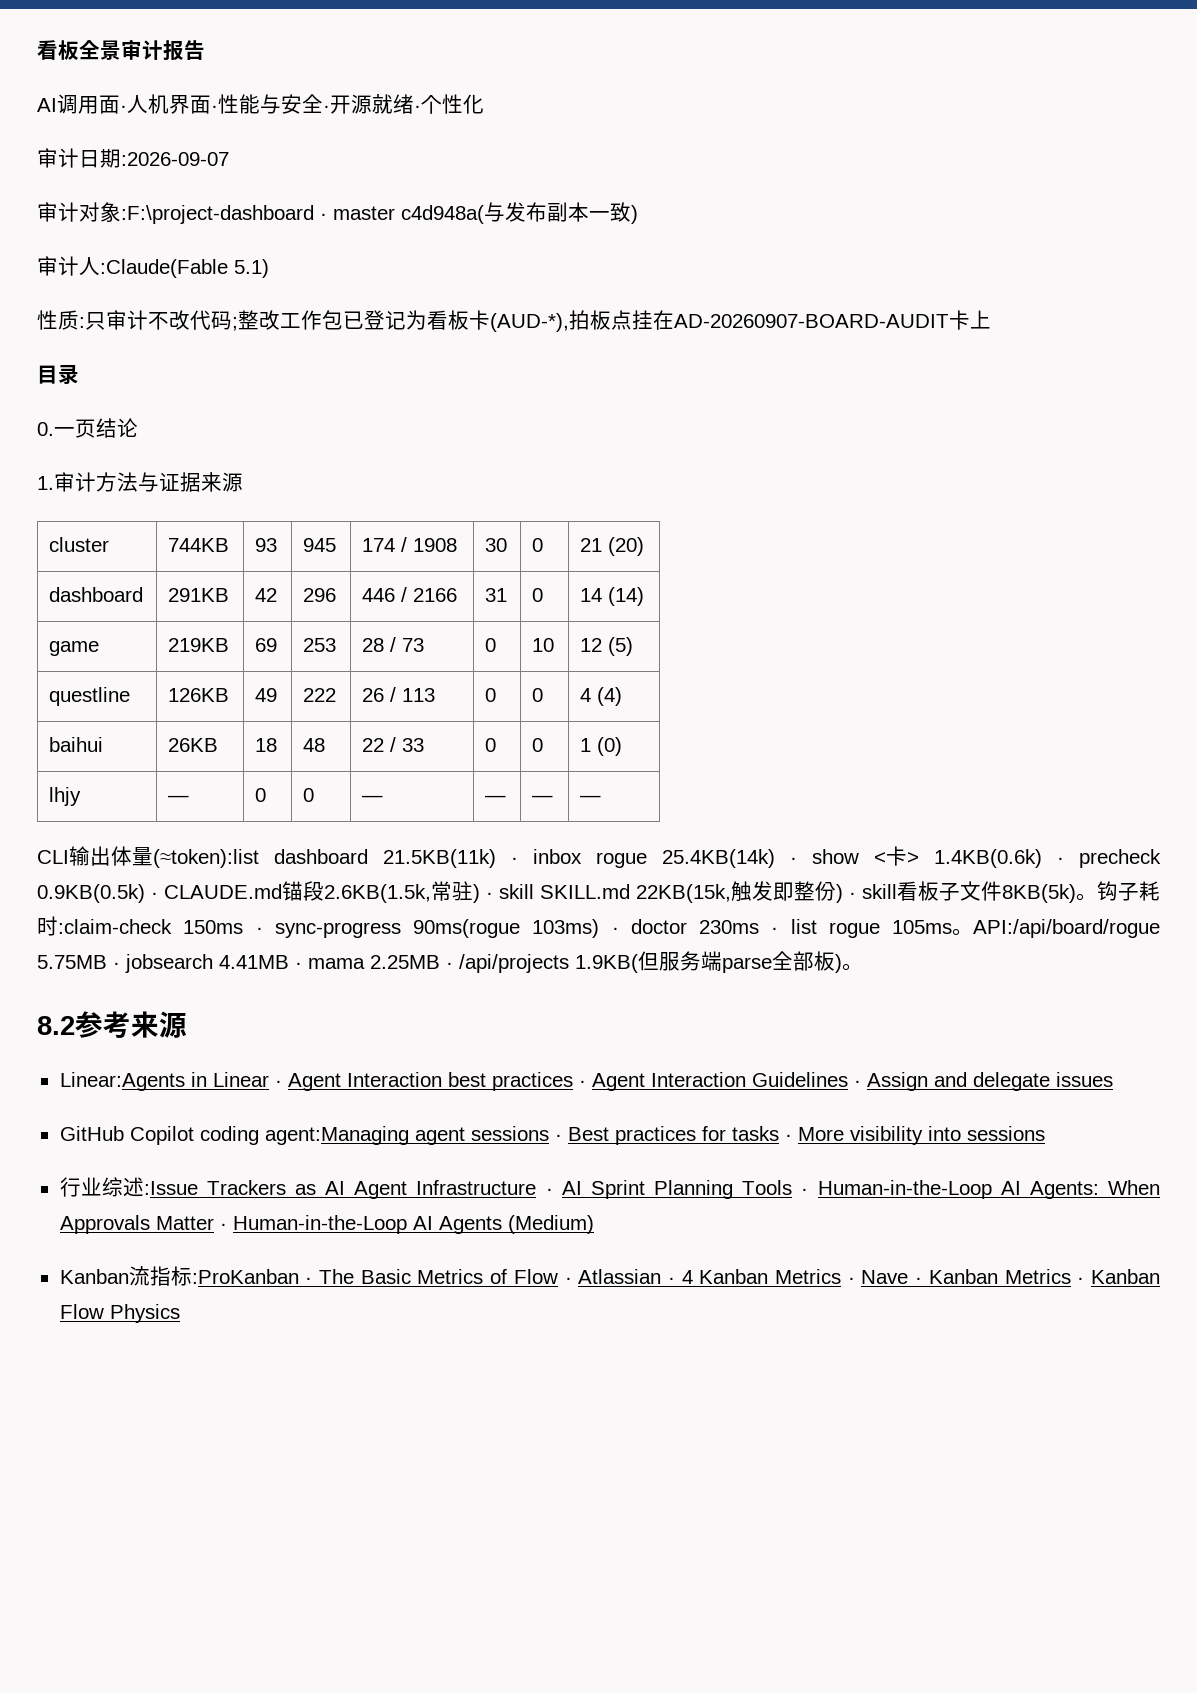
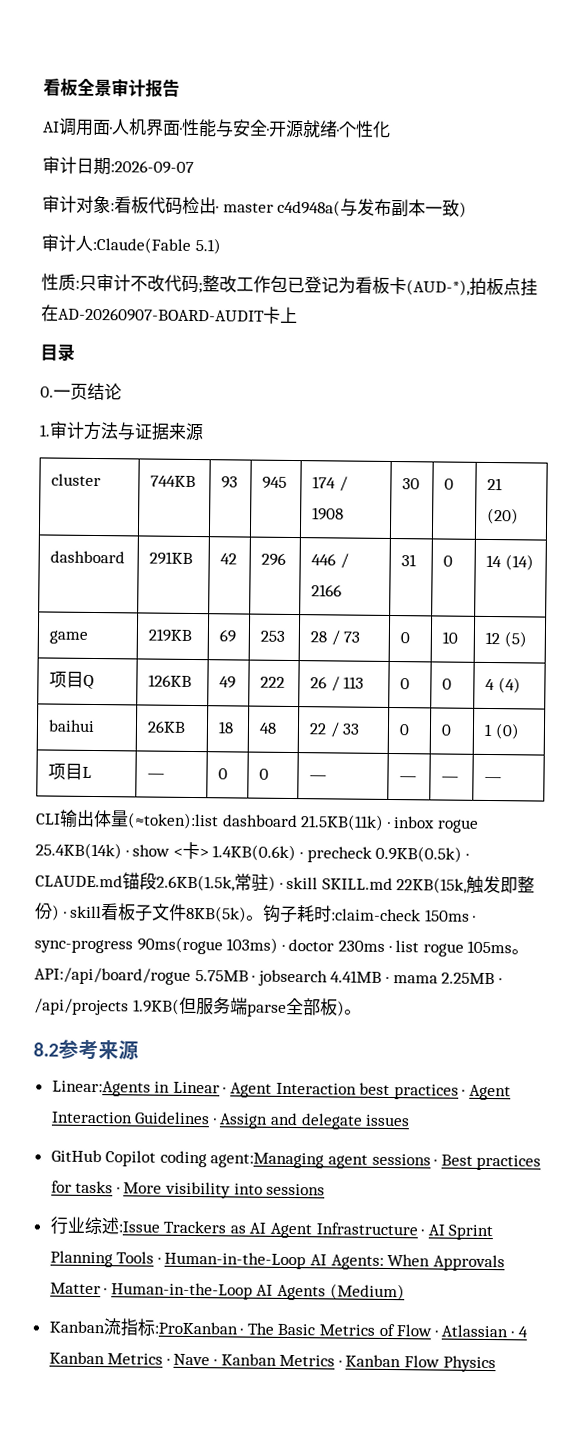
[121,205,314,224] :F:\project-dashboard -> [110,196,217,215] :看板代码检出
[49,687,131,706] questline -> [49,671,95,690] 项目Q
[49,787,82,806] lhjy -> [48,763,93,780] 项目L

